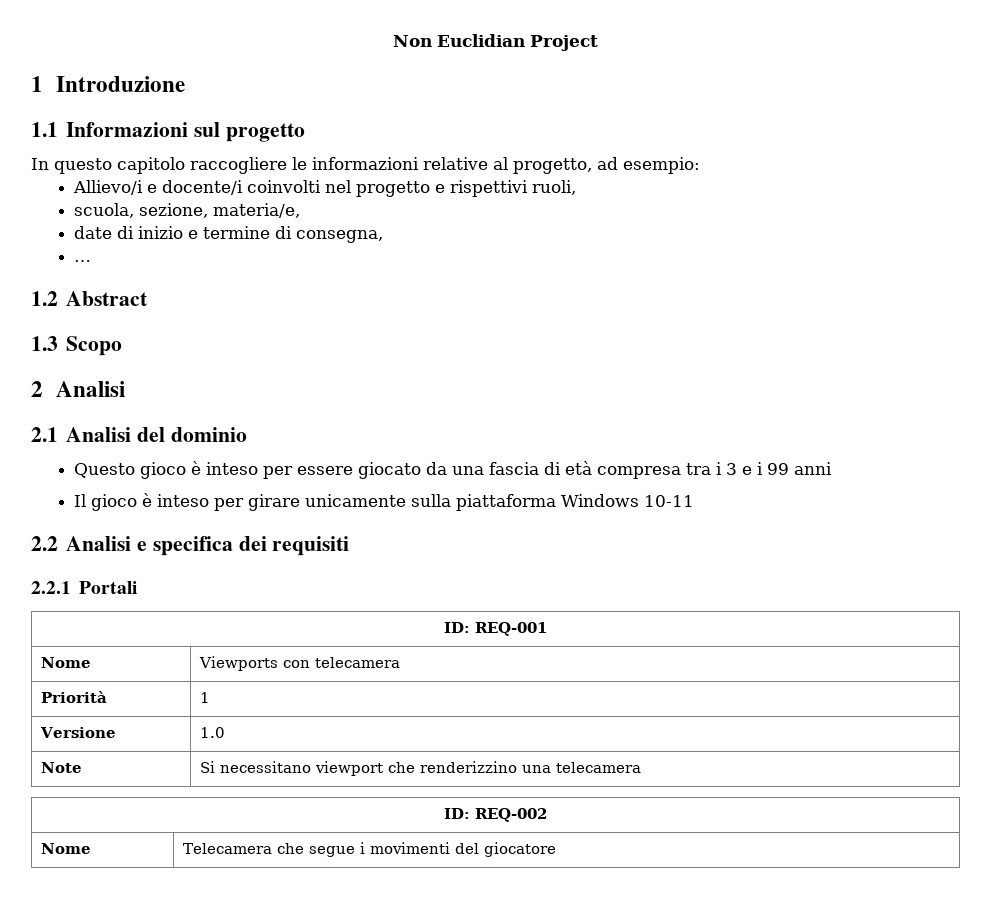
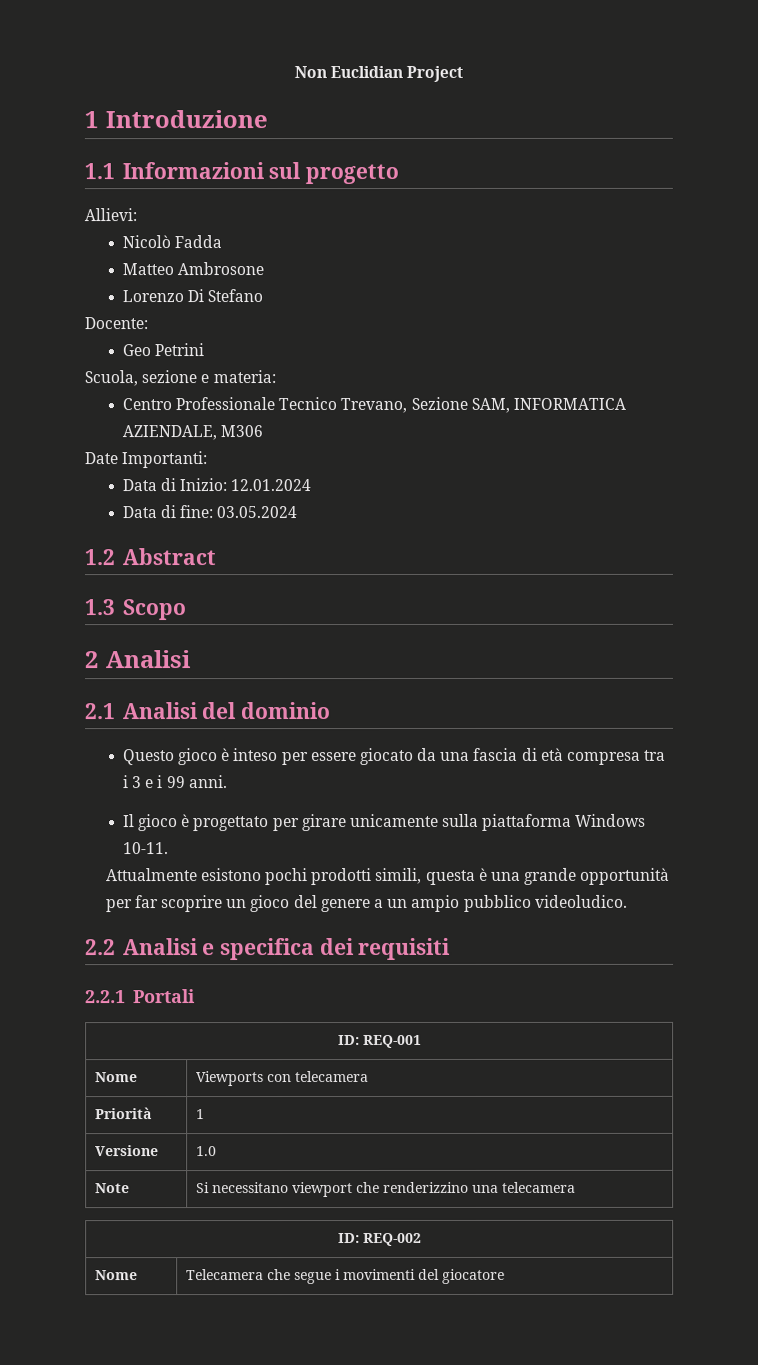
[31,157,700,174] [72,180,576,197] [73,203,300,218] [73,226,383,243] [73,260,91,262] In questo capitolo raccogliere le informazioni relative al progetto, ad esempio: // Allievo/i e docente/i coinvolti nel progetto e rispettivi ruoli, // scuola, sezione, materia/e, // date di inizio e termine di consegna, // … -> [84,208,137,222] [121,235,222,249] [121,262,264,276] [121,289,264,303] [84,317,148,330] [121,343,204,357] [84,370,276,387] [121,396,626,414] [121,425,263,441] [84,451,208,469] [121,478,312,492] [121,505,298,519] Allievi: // Nicolò Fadda // Matteo Ambrosone // Lorenzo Di Stefano // Docente: // Geo Petrini // Scuola, sezione e materia: // Centro Professionale Tecnico Trevano, Sezione SAM, INFORMATICA AZIENDALE, M306 // Date Importanti: // Data di Inizio: 12.01.2024 // Data di fine: 03.05.2024
[793,462,832,475] anni -> [188,775,228,789] anni.
[156,494,209,507] inteso -> [193,816,270,832] progettato
[643,495,694,507] 10-11 -> [122,842,169,855] [105,867,671,886] [105,894,628,913] 10-11. // Attualmente esistono pochi prodotti simili, questa è una grande opportunità per far scoprire un gioco del genere a un ampio pubblico videoludico.

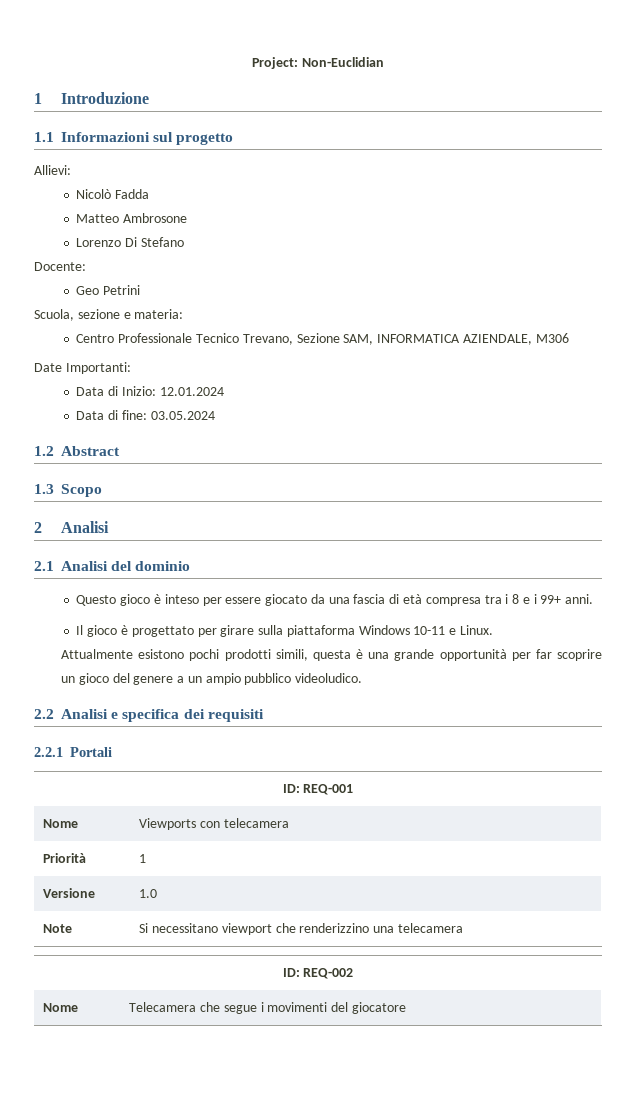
[293,65,464,82] Non Euclidian Project -> [252,57,384,69] Project: Non-Euclidian
[131,776,142,789] 3 -> [512,594,520,604] 8
[166,776,186,789] 99 -> [540,595,562,604] 99+
[349,813,439,828] unicamente -> (255, 631) none
[122,842,169,855] 10-11. -> [413,625,493,635] 10-11 e Linux.

